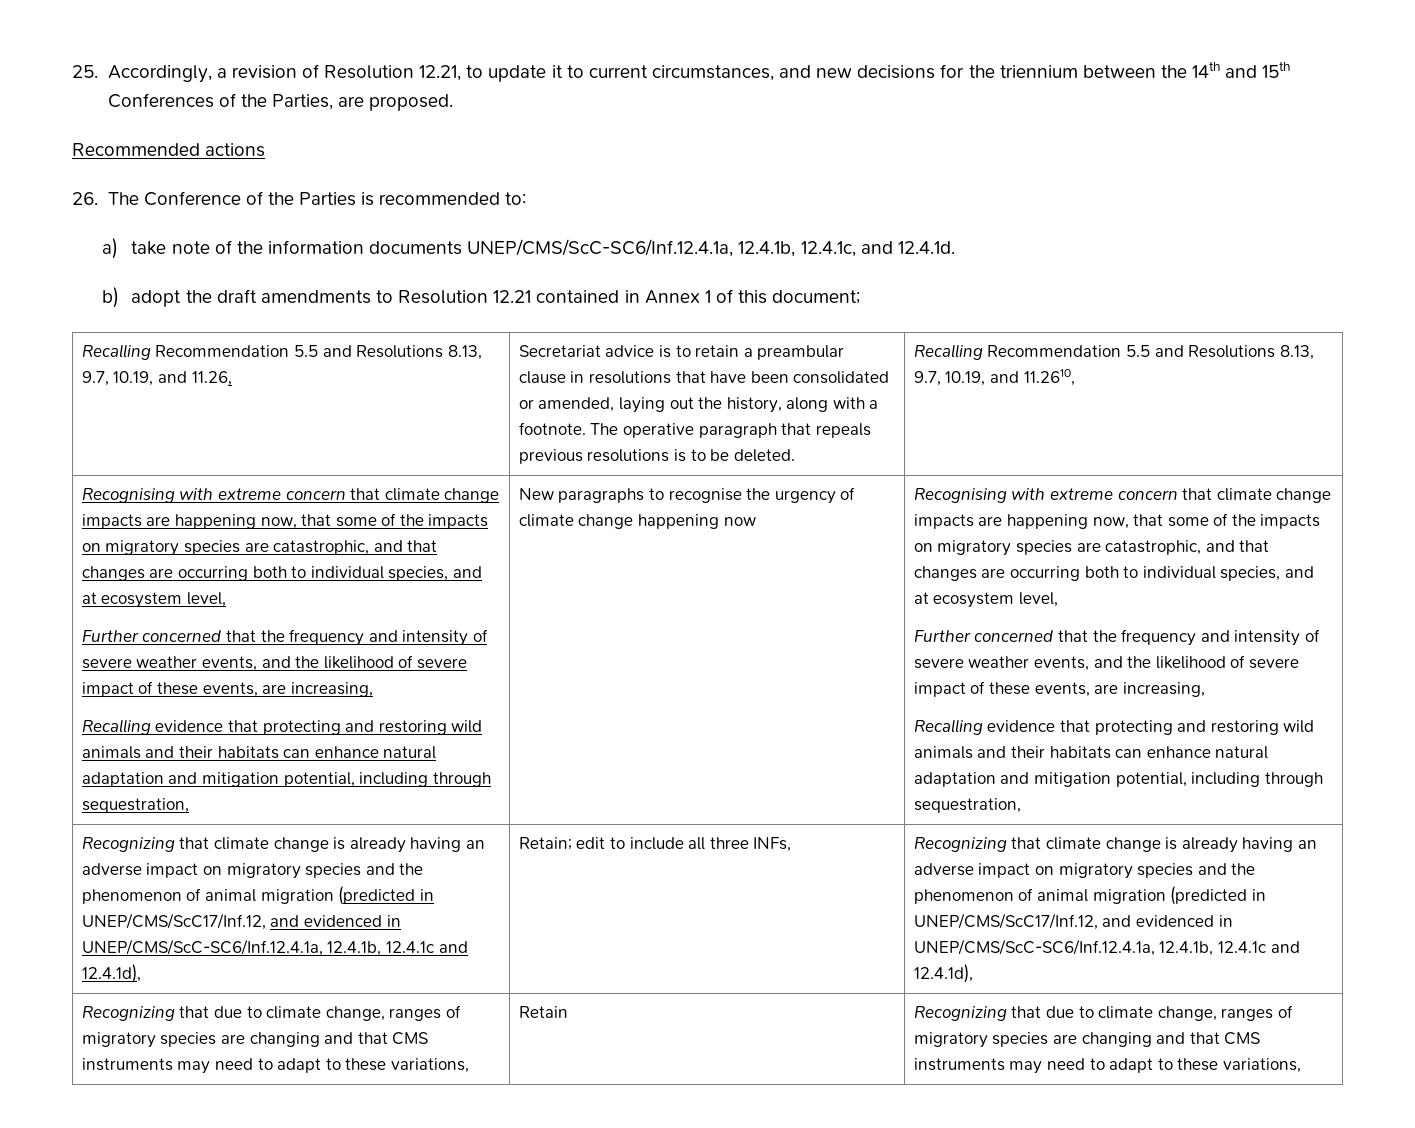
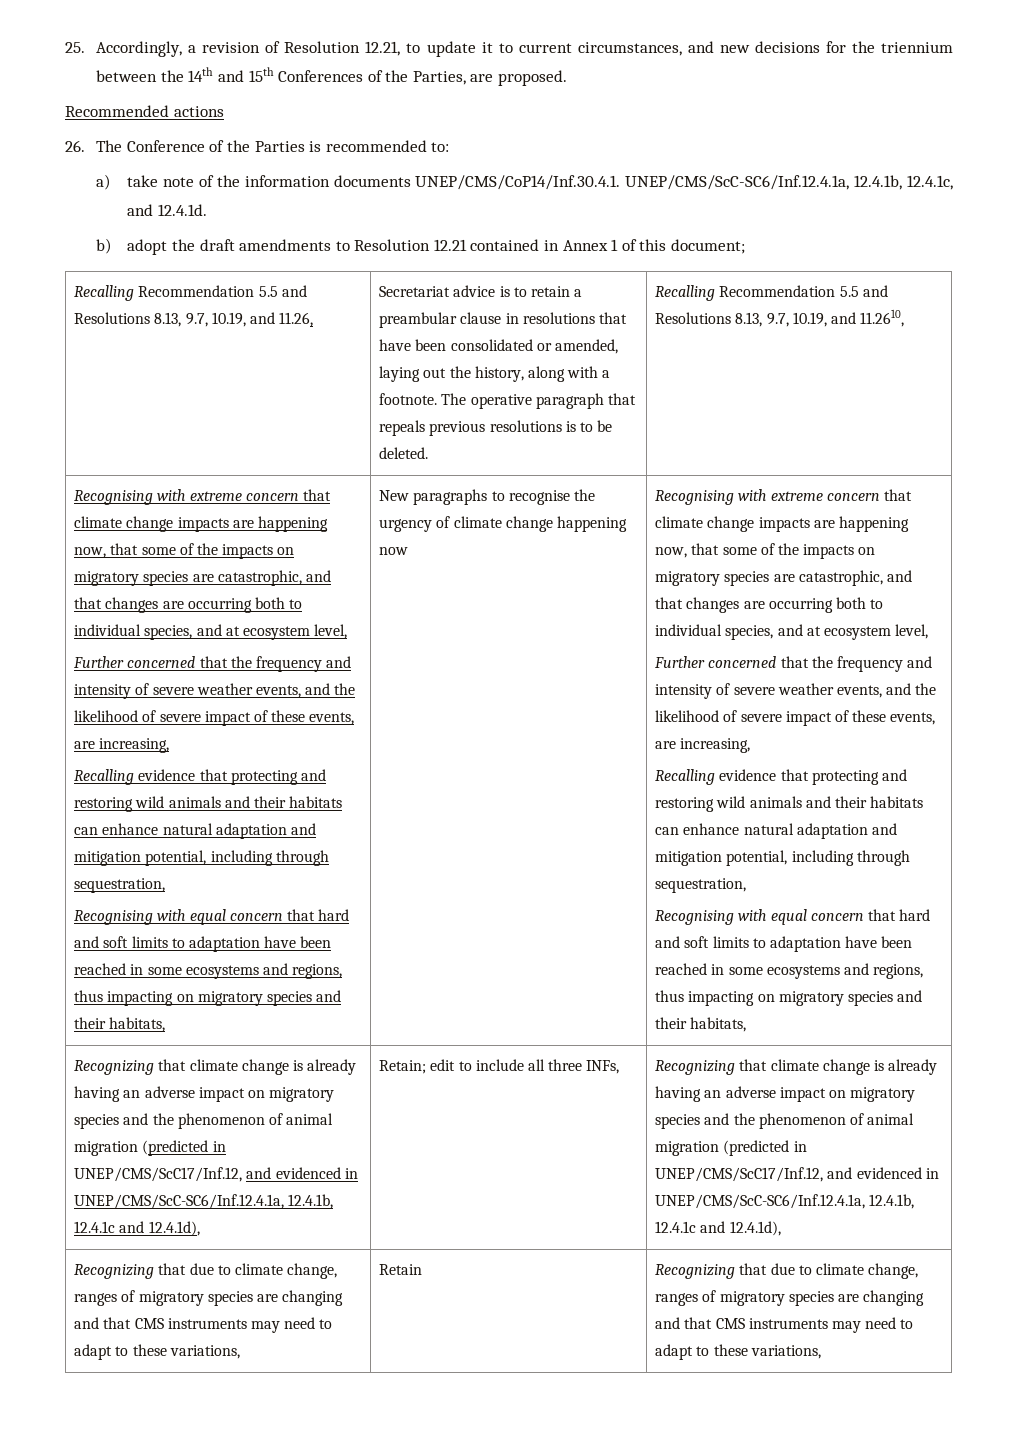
(463, 248) none -> [415,175,621,190] UNEP/CMS/CoP14/Inf.30.4.1.
(189, 805) none -> [74,909,350,925] [74,936,332,952] [74,963,343,979] [74,990,342,1006] [74,1017,166,1032] // Recognising with equal concern that hard and soft limits to adaptation have been reached in some ecosystems and regions, thus impacting on migratory species and their habitats,
(1021, 805) none -> [655,909,931,925] [655,936,913,952] [655,963,924,979] [655,990,923,1006] [655,1017,747,1032] // Recognising with equal concern that hard and soft limits to adaptation have been reached in some ecosystems and regions, thus impacting on migratory species and their habitats,

